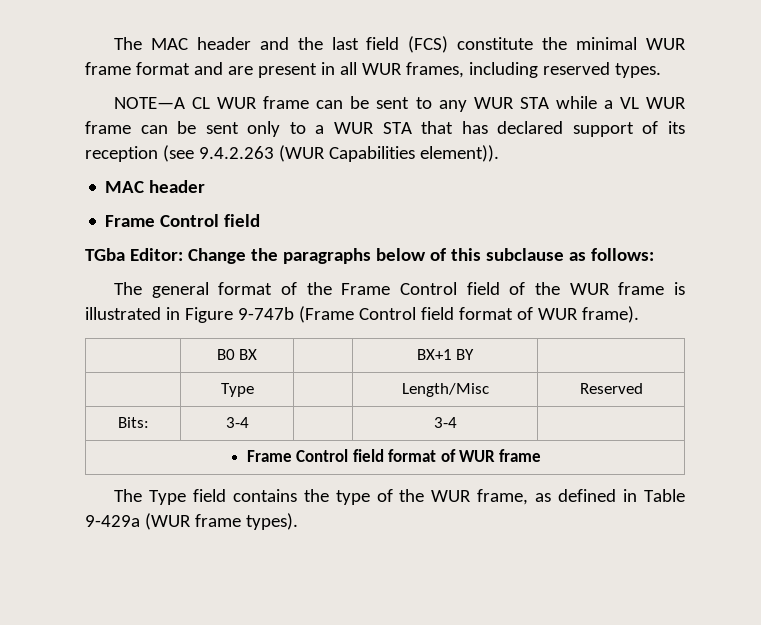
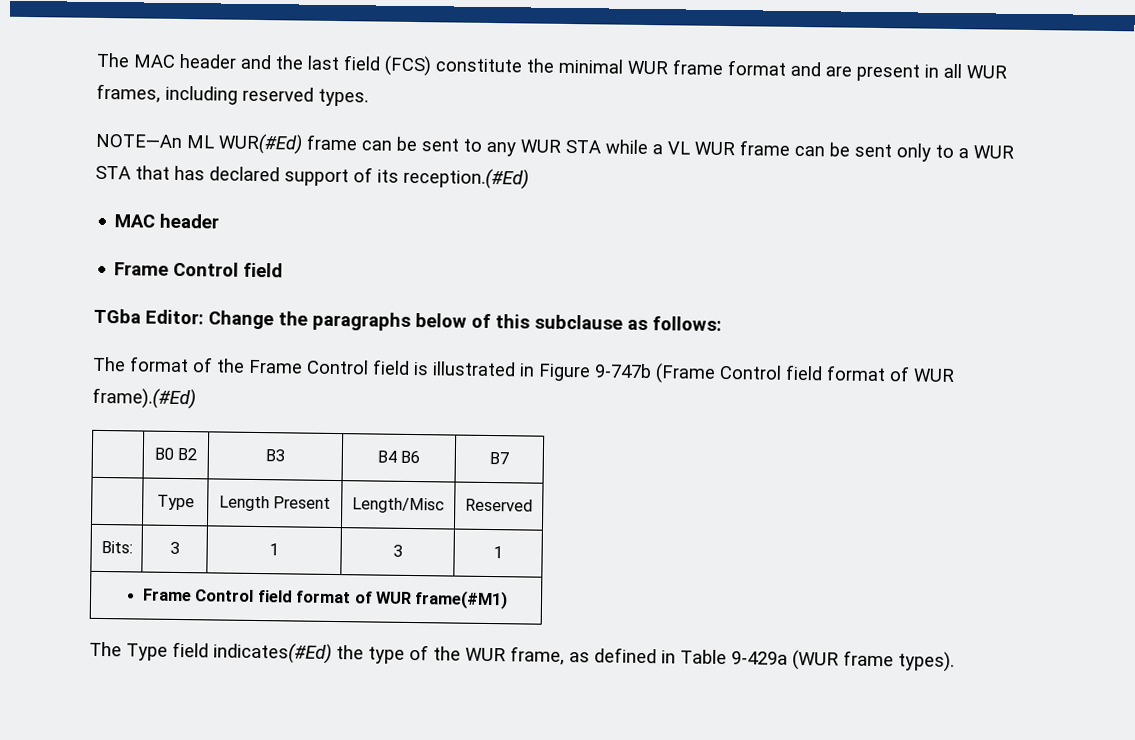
[114,97,258,109] NOTE—A CL WUR -> [95,133,303,155] NOTE—An ML WUR(#Ed)
[85,145,499,162] reception (see 9.4.2.263 (WUR Capabilities element)). -> [403,167,529,190] reception.(#Ed)
[151,282,209,298] general -> (126, 364) none
[509,282,665,295] of the WUR frame -> (410, 367) none
[581,306,639,323] frame). -> [92,387,196,410] frame).(#Ed)
[239,349,258,360] [416,349,475,360] BX | | BX+1 BY | -> [177,447,198,461] [265,449,285,462] [376,450,421,464] [489,452,509,465] B2 | B3 | B4 B6 | B7
(254, 390) none -> [218,495,332,512] Length Present
[225,417,249,428] [433,417,457,428] 3-4 | | 3-4 | -> [169,541,180,555] [269,543,279,556] [392,544,403,557] [493,546,503,559] 3 | 1 | 3 | 1
[499,449,542,462] frame -> [414,590,509,610] frame(#M1)
[232,489,297,502] contains -> [213,642,332,664] indicates(#Ed)

